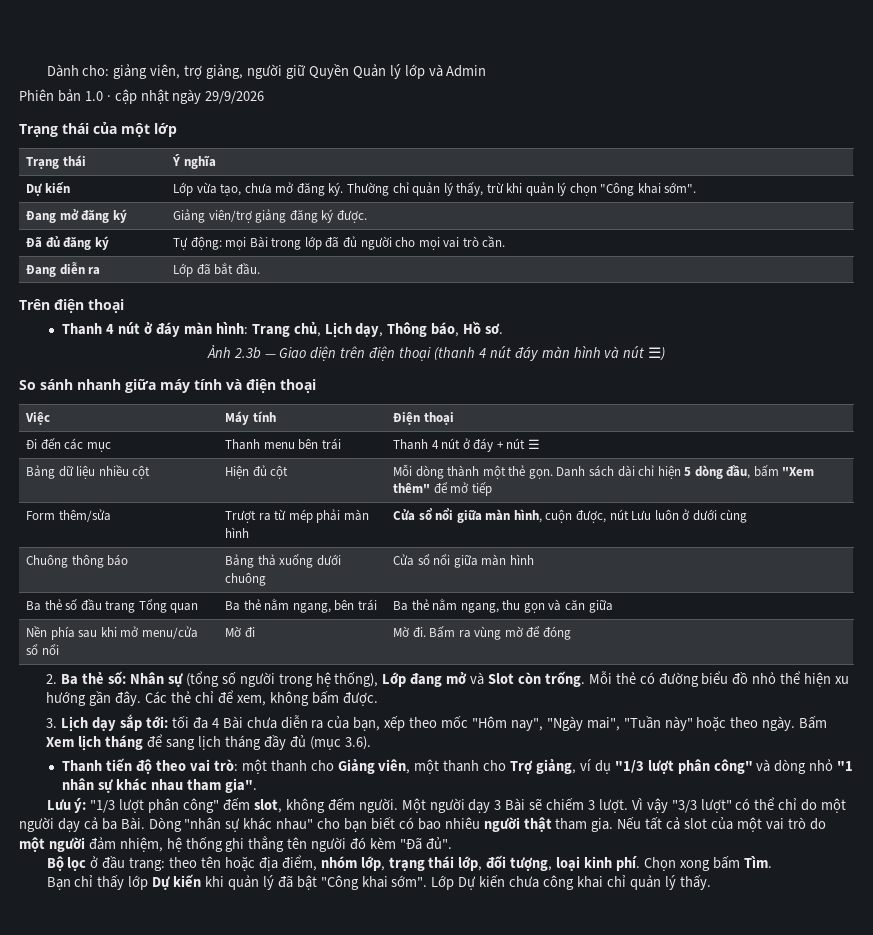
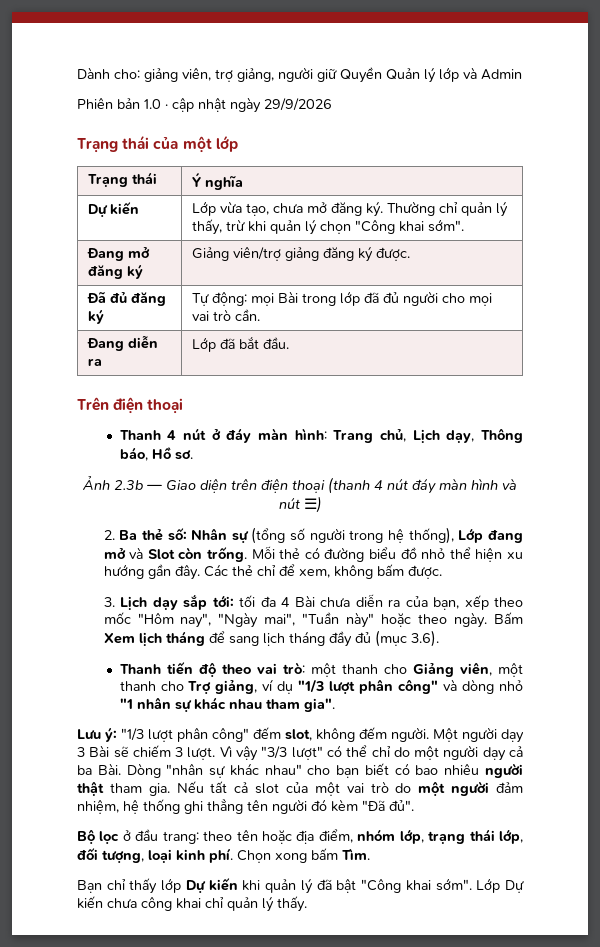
[19,379,316,394] [25,412,51,425] [225,411,276,425] [393,412,454,425] [26,438,111,452] [225,438,341,450] [393,438,540,452] [26,465,151,479] [225,465,289,479] [393,464,815,479] [393,482,492,496] [26,509,111,522] [225,509,369,523] [225,527,250,538] [393,508,748,523] [26,554,129,568] [225,554,341,568] [225,572,267,586] [393,554,534,568] [26,599,199,613] [225,598,377,613] [393,598,613,613] [26,626,198,640] [26,644,59,655] [225,626,255,637] [393,626,571,640] // So sánh nhanh giữa máy tính và điện thoại // Việc | Máy tính | Điện thoại // Đi đến các mục | Thanh menu bên trái | Thanh 4 nút ở đáy + nút ☰ // Bảng dữ liệu nhiều cột | Hiện đủ cột | Mỗi dòng thành một thẻ gọn. Danh sách dài chỉ hiện 5 dòng đầu, bấm "Xem thêm" để mở tiếp // Form thêm/sửa | Trượt ra từ mép phải màn hình | Cửa sổ nổi giữa màn hình, cuộn được, nút Lưu luôn ở dưới cùng // Chuông thông báo | Bảng thả xuống dưới chuông | Cửa sổ nổi giữa màn hình // Ba thẻ số đầu trang Tổng quan | Ba thẻ nằm ngang, bên trái | Ba thẻ nằm ngang, thu gọn và căn giữa // Nền phía sau khi mở menu/cửa sổ nổi | Mờ đi | Mờ đi. Bấm ra vùng mờ để đóng -> (322, 504) none

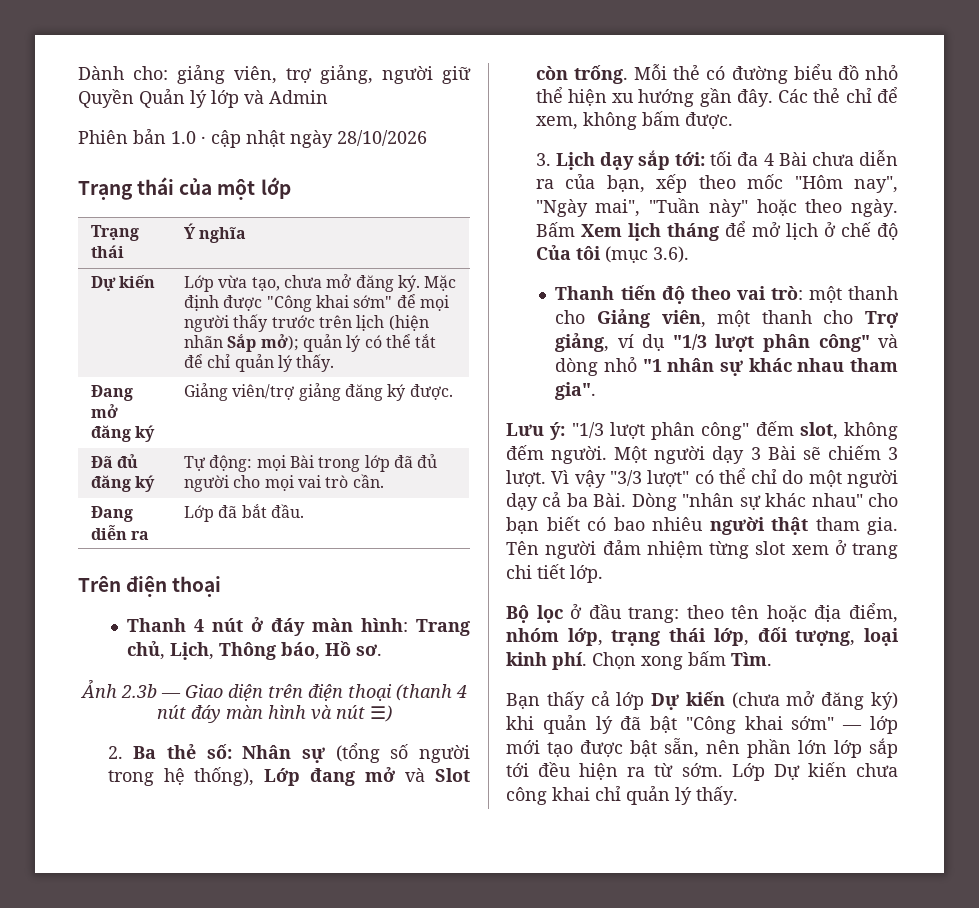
[264,98,332,111] 29/9/2026 -> [337,130,427,146] 28/10/2026
[387,201,509,217] [192,219,465,235] Thường chỉ quản lý thấy, trừ khi quản lý chọn "Công khai sớm". -> [424,275,457,291] [183,294,449,312] [183,314,429,332] [183,334,437,352] [183,354,335,372] Mặc định được "Công khai sớm" để mọi người thấy trước trên lịch (hiện nhãn Sắp mở); quản lý có thể tắt để chỉ quản lý thấy.
[412,429,475,443] Lịch dạy, -> [170,642,215,660] Lịch,
[228,631,371,647] sang lịch tháng đầy đủ -> [751,222,898,240] [535,245,601,260] mở lịch ở chế độ Của tôi
[176,781,523,796] [77,799,414,814] Nếu tất cả slot của một vai trò do một người đảm nhiệm, hệ thống ghi thẳng tên người đó kèm "Đã đủ". -> [506,540,898,559] [506,564,603,583] Tên người đảm nhiệm từng slot xem ở trang chi tiết lớp.
[106,878,158,894] chỉ thấy -> [546,691,610,710] thấy cả
(238, 884) none -> [731,691,898,710] (chưa mở đăng ký)
[435,878,472,891] sớm". -> [791,716,898,734] [506,738,898,758] [506,762,723,780] sớm" — lớp mới tạo được bật sẵn, nên phần lớn lớp sắp tới đều hiện ra từ sớm.

